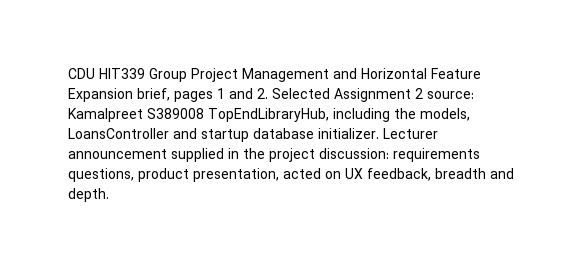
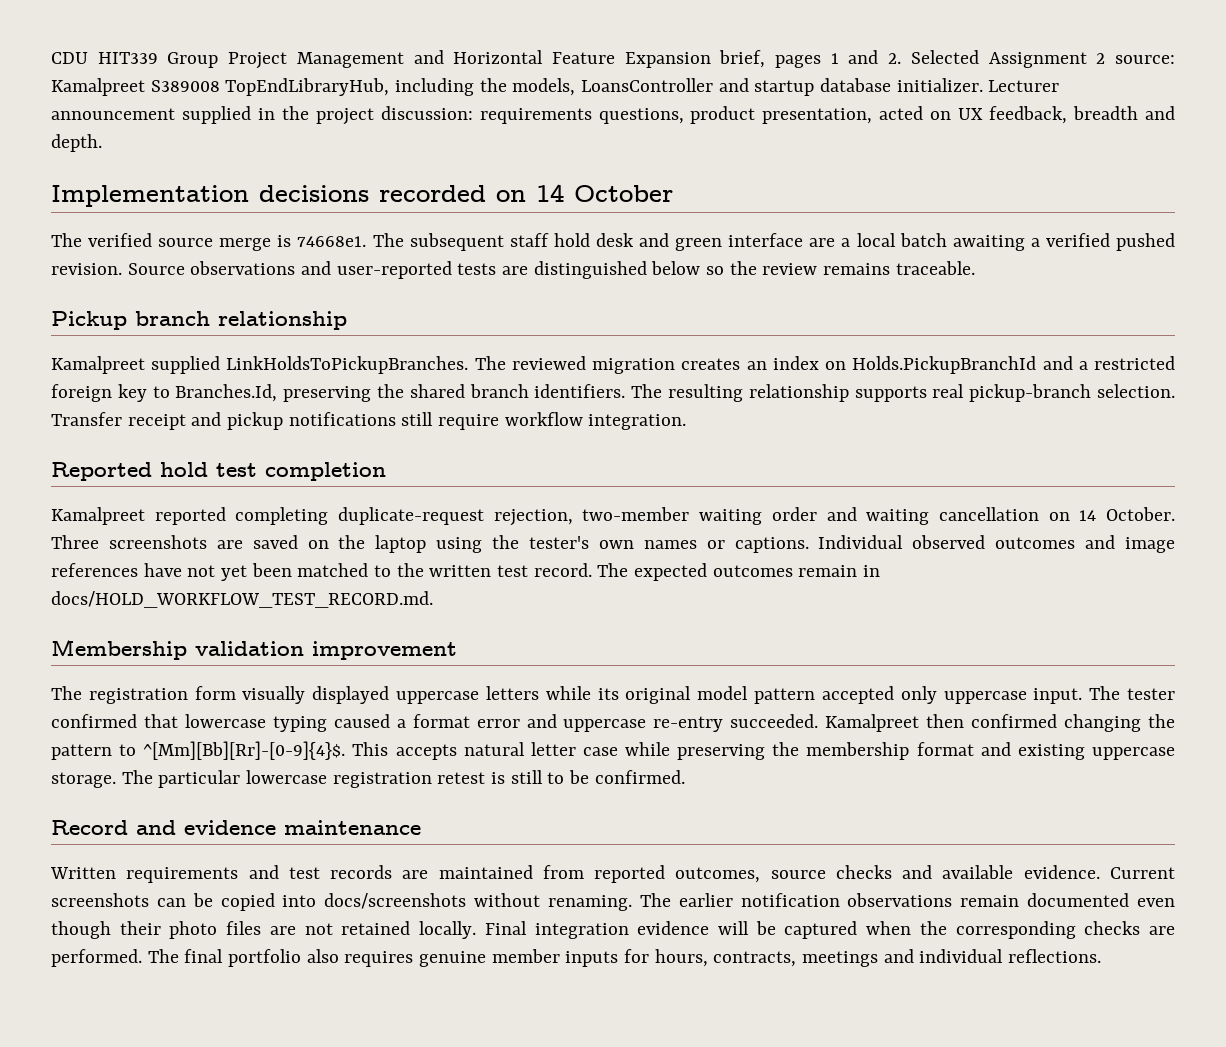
(109, 195) none -> [51,184,673,207] [51,233,1175,251] [51,261,975,279] [51,311,347,330] [51,356,1176,374] [51,384,1175,402] [51,412,687,430] [51,462,386,481] [51,507,1176,526] [51,535,1176,553] [51,563,881,581] [51,591,433,608] [51,639,457,660] [51,686,1176,704] [51,714,1175,732] [51,741,1175,760] [51,770,685,788] [51,820,421,835] [50,865,1175,883] [51,893,1176,911] [51,921,1175,939] [51,949,1102,967] // Implementation decisions recorded on 14 October // The verified source merge is 74668e1. The subsequent staff hold desk and green interface are a local batch awaiting a verified pushed revision. Source observations and user-reported tests are distinguished below so the review remains traceable. // Pickup branch relationship // Kamalpreet supplied LinkHoldsToPickupBranches. The reviewed migration creates an index on Holds.PickupBranchId and a restricted foreign key to Branches.Id, preserving the shared branch identifiers. The resulting relationship supports real pickup-branch selection. Transfer receipt and pickup notifications still require workflow integration. // Reported hold test completion // Kamalpreet reported completing duplicate-request rejection, two-member waiting order and waiting cancellation on 14 October. Three screenshots are saved on the laptop using the tester's own names or captions. Individual observed outcomes and image references have not yet been matched to the written test record. The expected outcomes remain in docs/HOLD_WORKFLOW_TEST_RECORD.md. // Membership validation improvement // The registration form visually displayed uppercase letters while its original model pattern accepted only uppercase input. The tester confirmed that lowercase typing caused a format error and uppercase re-entry succeeded. Kamalpreet then confirmed changing the pattern to ^[Mm][Bb][Rr]-[0-9]{4}$. This accepts natural letter case while preserving the membership format and existing uppercase storage. The particular lowercase registration retest is still to be confirmed. // Record and evidence maintenance // Written requirements and test records are maintained from reported outcomes, source checks and available evidence. Current screenshots can be copied into docs/screenshots without renaming. The earlier notification observations remain documented even though their photo files are not retained locally. Final integration evidence will be captured when the corresponding checks are performed. The final portfolio also requires genuine member inputs for hours, contracts, meetings and individual reflections.

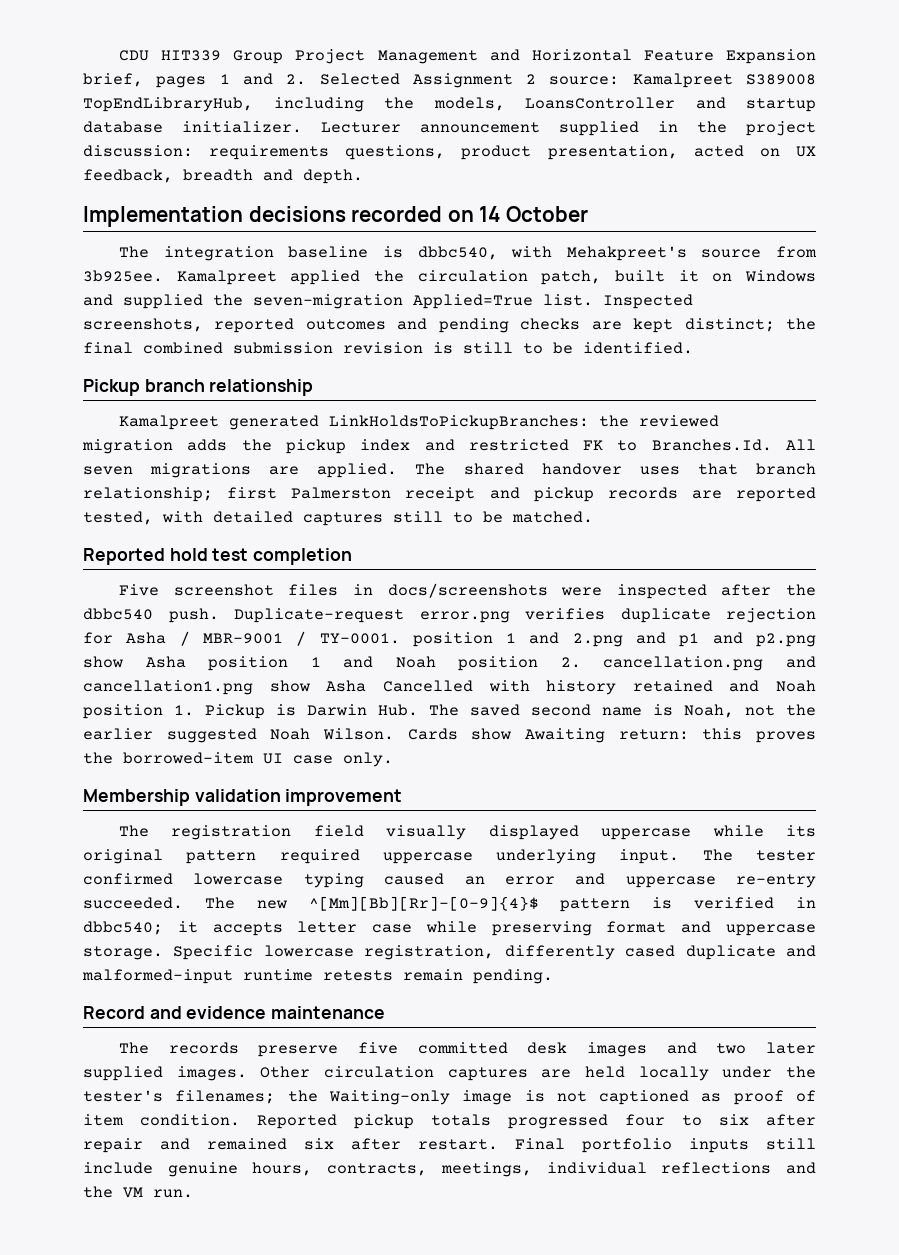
[88,233,1175,251] [51,261,975,279] [51,311,347,330] [51,356,1176,374] [51,384,1175,402] [51,412,687,430] [51,462,386,481] [51,507,1176,526] [51,535,1176,553] [51,563,881,581] [51,591,433,608] verified source merge is 74668e1. The subsequent staff hold desk and green interface are a local batch awaiting a verified pushed revision. Source observations and user-reported tests are distinguished below so the review remains traceable. // Pickup branch relationship // Kamalpreet supplied LinkHoldsToPickupBranches. The reviewed migration creates an index on Holds.PickupBranchId and a restricted foreign key to Branches.Id, preserving the shared branch identifiers. The resulting relationship supports real pickup-branch selection. Transfer receipt and pickup notifications still require workflow integration. // Reported hold test completion // Kamalpreet reported completing duplicate-request rejection, two-member waiting order and waiting cancellation on 14 October. Three screenshots are saved on the laptop using the tester's own names or captions. Individual observed outcomes and image references have not yet been matched to the written test record. The expected outcomes remain in docs/HOLD_WORKFLOW_TEST_RECORD.md. -> [163,246,818,261] [83,270,816,285] [83,294,693,309] [83,318,817,333] [83,342,693,354] [83,379,314,396] [118,415,719,430] [82,439,816,454] [83,463,816,478] [83,487,816,502] [83,511,593,526] [83,548,353,565] [118,583,817,599] [83,608,816,623] [83,631,816,647] [83,656,816,671] [83,680,816,695] [83,704,816,719] [83,728,816,743] [83,752,393,767] integration baseline is dbbc540, with Mehakpreet's source from 3b925ee. Kamalpreet applied the circulation patch, built it on Windows and supplied the seven-migration Applied=True list. Inspected screenshots, reported outcomes and pending checks are kept distinct; the final combined submission revision is still to be identified. // Pickup branch relationship // Kamalpreet generated LinkHoldsToPickupBranches: the reviewed migration adds the pickup index and restricted FK to Branches.Id. All seven migrations are applied. The shared handover uses that branch relationship; first Palmerston receipt and pickup records are reported tested, with detailed captures still to be matched. // Reported hold test completion // Five screenshot files in docs/screenshots were inspected after the dbbc540 push. Duplicate-request error.png verifies duplicate rejection for Asha / MBR-9001 / TY-0001. position 1 and 2.png and p1 and p2.png show Asha position 1 and Noah position 2. cancellation.png and cancellation1.png show Asha Cancelled with history retained and Noah position 1. Pickup is Darwin Hub. The saved second name is Noah, not the earlier suggested Noah Wilson. Cards show Awaiting return: this proves the borrowed-item UI case only.
[194,686,236,700] form -> [313,825,364,837] field
[485,686,539,700] letters -> (692, 834) none
[697,686,1027,704] model pattern accepted only uppercase -> [186,849,597,864] pattern required uppercase underlying
[143,714,178,728] that -> (173, 879) none
[396,714,470,728] a format -> [464,876,485,885] an
[825,714,1175,732] [51,741,525,760] Kamalpreet then confirmed changing the pattern to ^[Mm][Bb][Rr]-[0-9]{4}$. This accepts natural -> [204,896,816,912] [83,921,283,936] The new ^[Mm][Bb][Rr]-[0-9]{4}$ pattern is verified in dbbc540; it accepts
[772,742,910,760] the membership -> (592, 928) none
[1017,744,1085,760] existing -> (712, 927) none
[121,770,685,788] [51,820,421,835] [50,865,1175,883] [51,893,1176,911] [51,921,1175,939] [51,949,1102,967] The particular lowercase registration retest is still to be confirmed. // Record and evidence maintenance // Written requirements and test records are maintained from reported outcomes, source checks and available evidence. Current screenshots can be copied into docs/screenshots without renaming. The earlier notification observations remain documented even though their photo files are not retained locally. Final integration evidence will be captured when the corresponding checks are performed. The final portfolio also requires genuine member inputs for hours, contracts, meetings and individual reflections. -> [173,945,817,960] [82,969,553,984] [83,1006,386,1019] [118,1042,816,1057] [83,1066,816,1081] [83,1090,816,1105] [83,1114,816,1129] [83,1138,816,1153] [83,1162,816,1177] [83,1186,193,1198] Specific lowercase registration, differently cased duplicate and malformed-input runtime retests remain pending. // Record and evidence maintenance // The records preserve five committed desk images and two later supplied images. Other circulation captures are held locally under the tester's filenames; the Waiting-only image is not captioned as proof of item condition. Reported pickup totals progressed four to six after repair and remained six after restart. Final portfolio inputs still include genuine hours, contracts, meetings, individual reflections and the VM run.

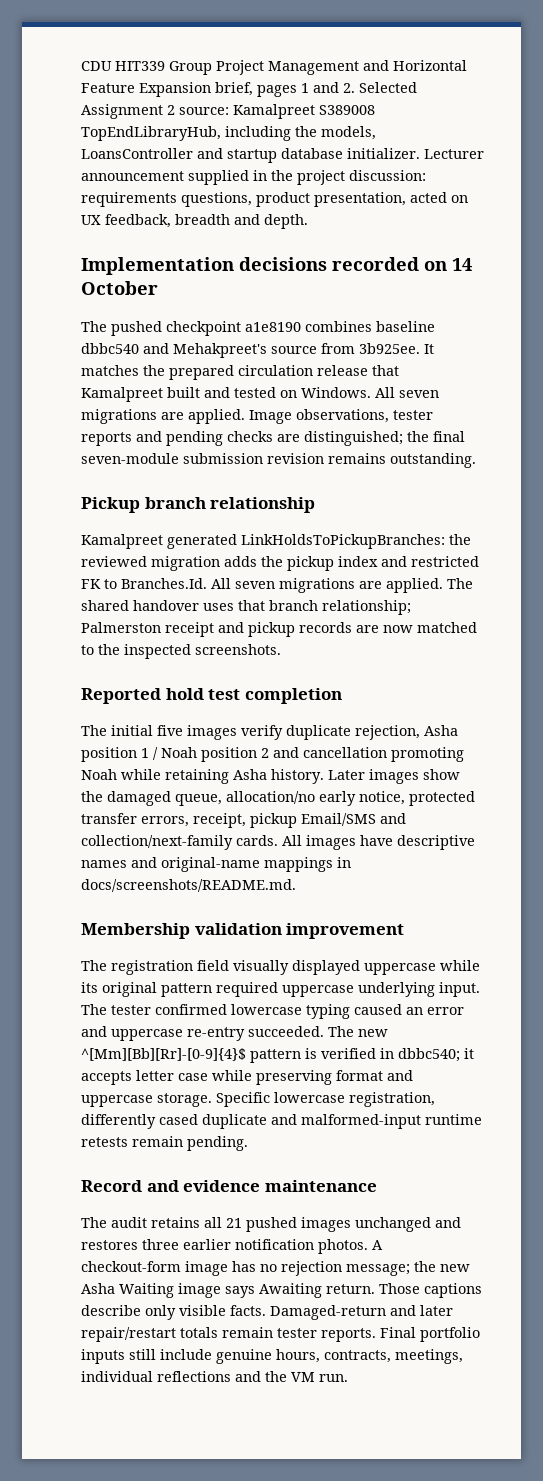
[163,246,818,261] [83,270,816,285] [83,294,693,309] [83,318,386,333] integration baseline is dbbc540, with Mehakpreet's source from 3b925ee. Kamalpreet applied the circulation patch, built it on Windows and supplied the seven-migration Applied=True list. Inspected screenshots, reported outcomes -> [111,321,435,336] [81,343,434,358] [81,365,399,380] [81,387,439,402] [81,409,433,424] [81,432,132,446] pushed checkpoint a1e8190 combines baseline dbbc540 and Mehakpreet's source from 3b925ee. It matches the prepared circulation release that Kamalpreet built and tested on Windows. All seven migrations are applied. Image observations, tester reports
[633,318,775,333] kept distinct; -> [304,431,403,446] distinguished;
[143,342,223,354] combined -> [81,453,179,464] seven-module
[433,342,693,354] is still to be identified. -> [328,453,476,468] remains outstanding.
[227,487,278,499] first -> (411, 607) none
[736,487,816,502] [83,511,593,526] [83,548,353,565] [118,583,817,599] [83,608,816,623] [83,631,816,647] [83,656,123,668] reported tested, with detailed captures still to be matched. // Reported hold test completion // Five screenshot files in docs/screenshots were inspected after the dbbc540 push. Duplicate-request error.png verifies duplicate rejection for Asha / MBR-9001 / TY-0001. position 1 and 2.png and p1 and p2.png show -> [383,622,477,633] [81,644,281,659] [81,688,342,704] [81,725,420,740] now matched to the inspected screenshots. // Reported hold test completion // The initial five images verify duplicate rejection,
[343,656,816,671] [83,680,816,695] [83,704,816,719] [83,728,816,743] [83,752,393,767] and Noah position 2. cancellation.png and cancellation1.png show Asha Cancelled with history retained and Noah position 1. Pickup is Darwin Hub. The saved second name is Noah, not the earlier suggested Noah Wilson. Cards show Awaiting return: this proves the borrowed-item UI case only. -> [153,747,464,762] [81,769,460,784] [81,791,475,806] [81,813,406,828] [81,835,475,850] [81,857,351,872] [81,879,296,892] / Noah position 2 and cancellation promoting Noah while retaining Asha history. Later images show the damaged queue, allocation/no early notice, protected transfer errors, receipt, pickup Email/SMS and collection/next-family cards. All images have descriptive names and original-name mappings in docs/screenshots/README.md.
[168,1042,816,1057] [83,1066,816,1081] [83,1090,816,1105] [83,1114,816,1129] [83,1138,498,1153] records preserve five committed desk images and two later supplied images. Other circulation captures are held locally under the tester's filenames; the Waiting-only image is not captioned as proof of item condition. Reported pickup totals progressed four to six after repair and remained six after restart. -> [111,1217,461,1232] [81,1239,383,1254] [81,1261,470,1276] [81,1283,482,1298] [81,1305,453,1320] [81,1327,376,1342] audit retains all 21 pushed images unchanged and restores three earlier notification photos. A checkout-form image has no rejection message; the new Asha Waiting image says Awaiting return. Those captions describe only visible facts. Damaged-return and later repair/restart totals remain tester reports.

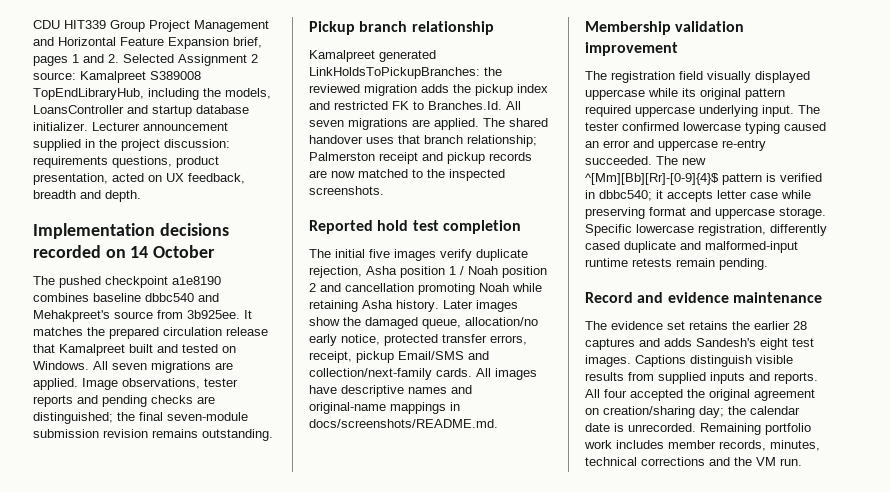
[111,1217,461,1232] [81,1239,383,1254] [81,1261,470,1276] [81,1283,482,1298] [81,1305,453,1320] [81,1327,480,1342] [81,1349,463,1364] [81,1371,231,1382] audit retains all 21 pushed images unchanged and restores three earlier notification photos. A checkout-form image has no rejection message; the new Asha Waiting image says Awaiting return. Those captions describe only visible facts. Damaged-return and later repair/restart totals remain tester reports. Final portfolio inputs still include genuine hours, contracts, meetings, individual reflections -> [611,321,807,330] [585,338,814,350] [585,355,793,367] [585,372,818,384] [585,389,815,401] [585,406,800,418] [585,423,811,435] [584,440,820,451] [585,457,705,466] evidence set retains the earlier 28 captures and adds Sandesh's eight test images. Captions distinguish visible results from supplied inputs and reports. All four accepted the original agreement on creation/sharing day; the calendar date is unrecorded. Remaining portfolio work includes member records, minutes, technical corrections

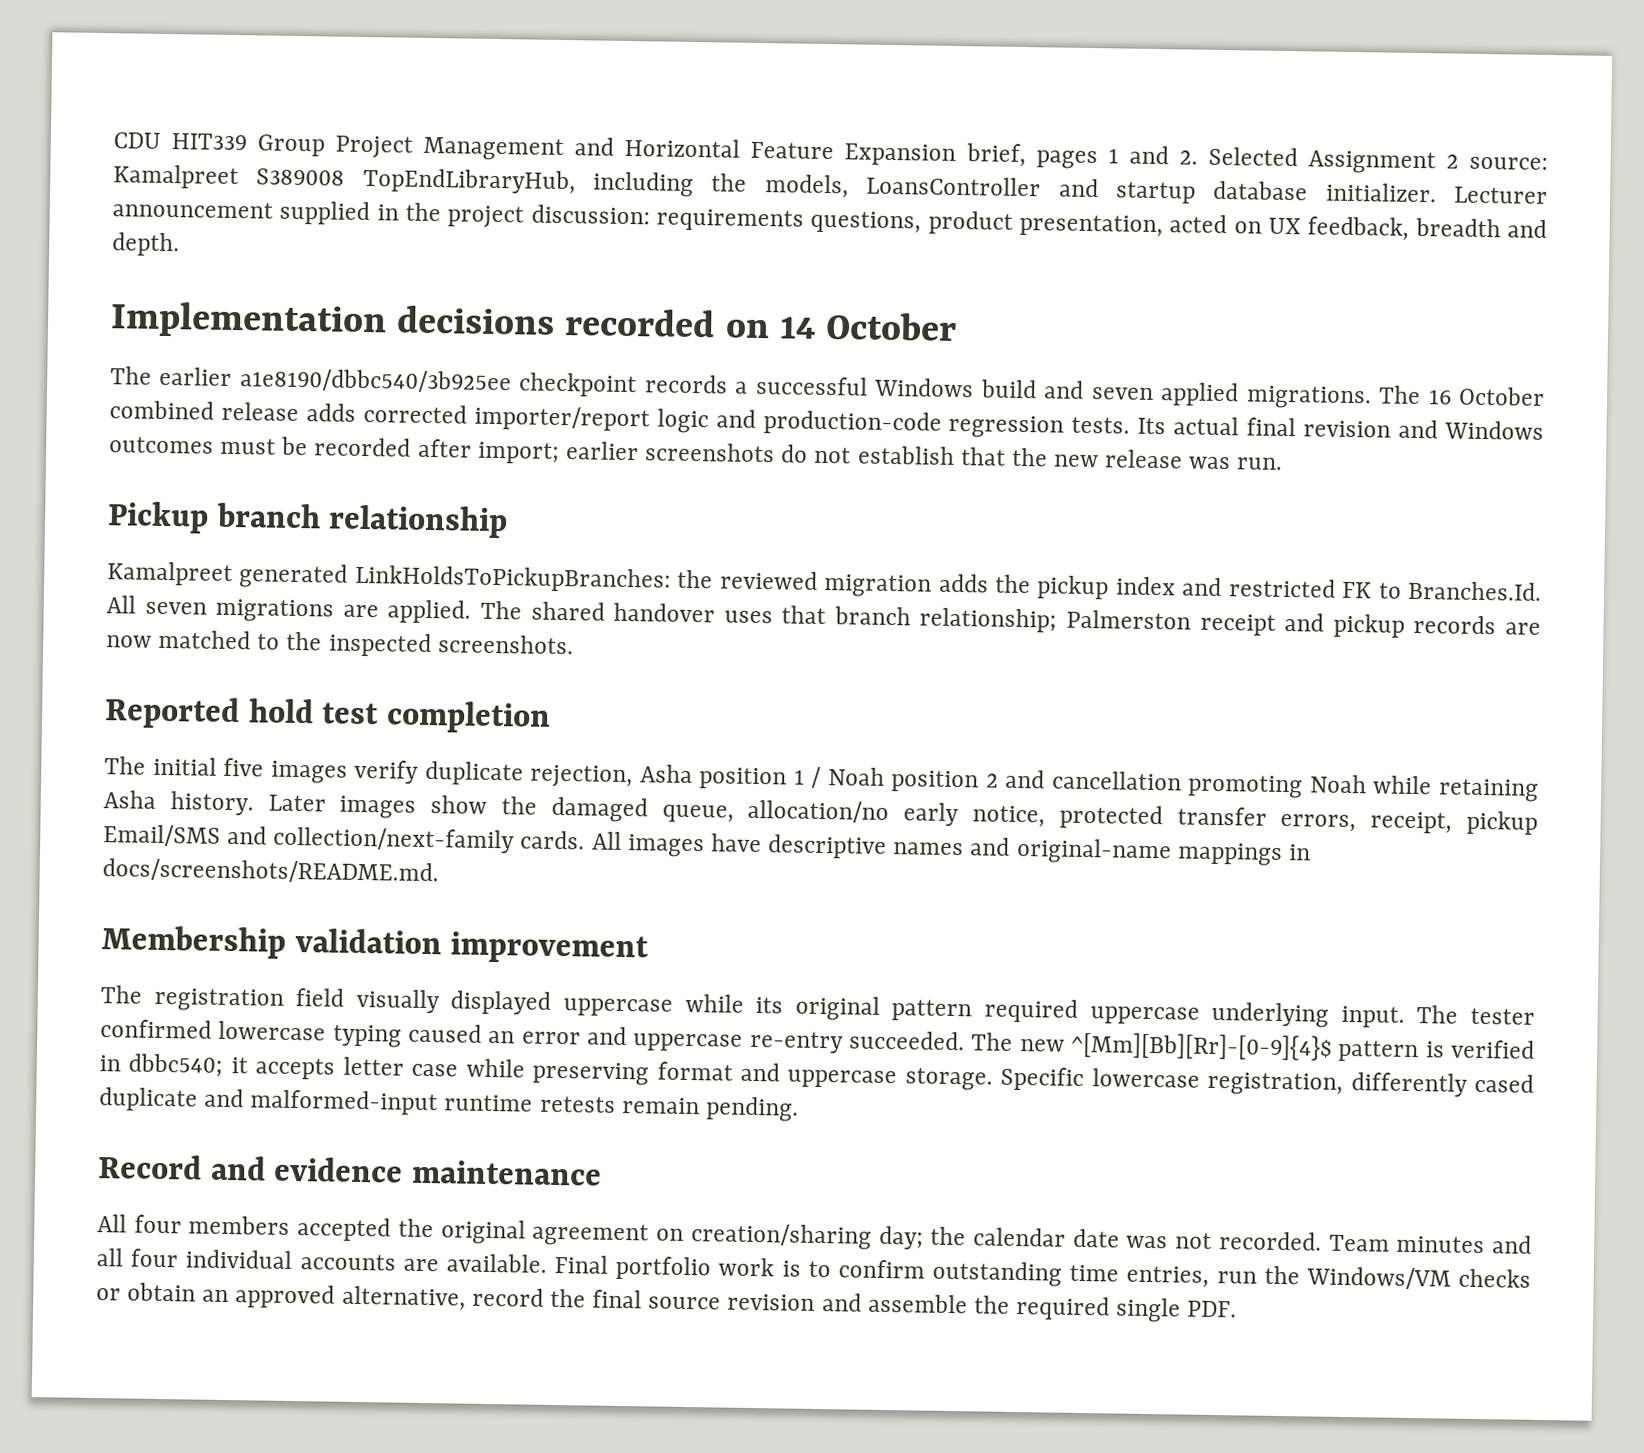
[59,276,221,288] [33,293,219,302] [33,310,252,322] [33,327,268,339] [33,344,236,356] [33,361,233,373] [33,378,238,390] [33,395,215,407] [33,412,248,424] [33,429,273,441] pushed checkpoint a1e8190 combines baseline dbbc540 and Mehakpreet's source from 3b925ee. It matches the prepared circulation release that Kamalpreet built and tested on Windows. All seven migrations are applied. Image observations, tester reports and pending checks are distinguished; the final seven-module submission revision remains outstanding. -> [159,366,1546,410] [109,400,1544,440] [109,436,1284,470] earlier a1e8190/dbbc540/3b925ee checkpoint records a successful Windows build and seven applied migrations. The 16 October combined release adds corrected importer/report logic and production-code regression tests. Its actual final revision and Windows outcomes must be recorded after import; earlier screenshots do not establish that the new release was run.
[585,321,807,330] [585,338,814,350] [585,355,793,367] [585,372,818,384] The evidence set retains the earlier 28 captures and adds Sandesh's eight test images. Captions distinguish visible results from supplied inputs and reports. -> (602, 1172) none
(627, 393) none -> [188,1215,291,1235] members
[614,423,811,435] [584,440,820,451] [585,457,802,466] is unrecorded. Remaining portfolio work includes member records, minutes, technical corrections and the VM run. -> [1126,1231,1532,1254] [96,1248,1532,1290] [96,1282,1238,1323] was not recorded. Team minutes and all four individual accounts are available. Final portfolio work is to confirm outstanding time entries, run the Windows/VM checks or obtain an approved alternative, record the final source revision and assemble the required single PDF.

